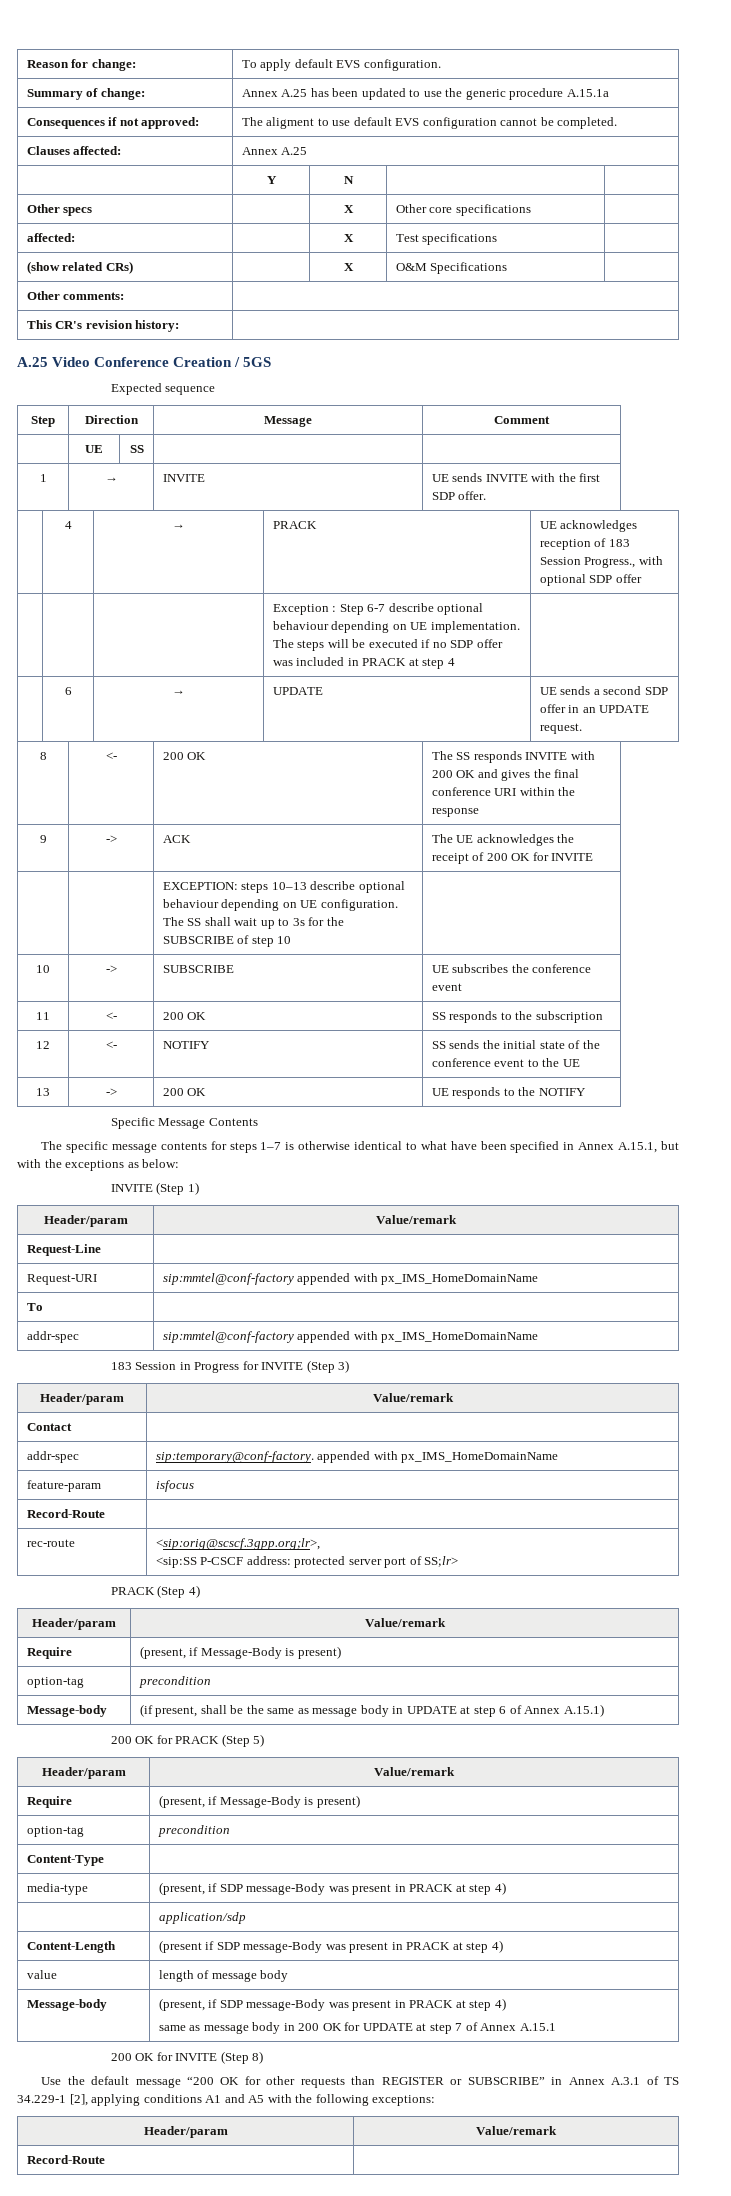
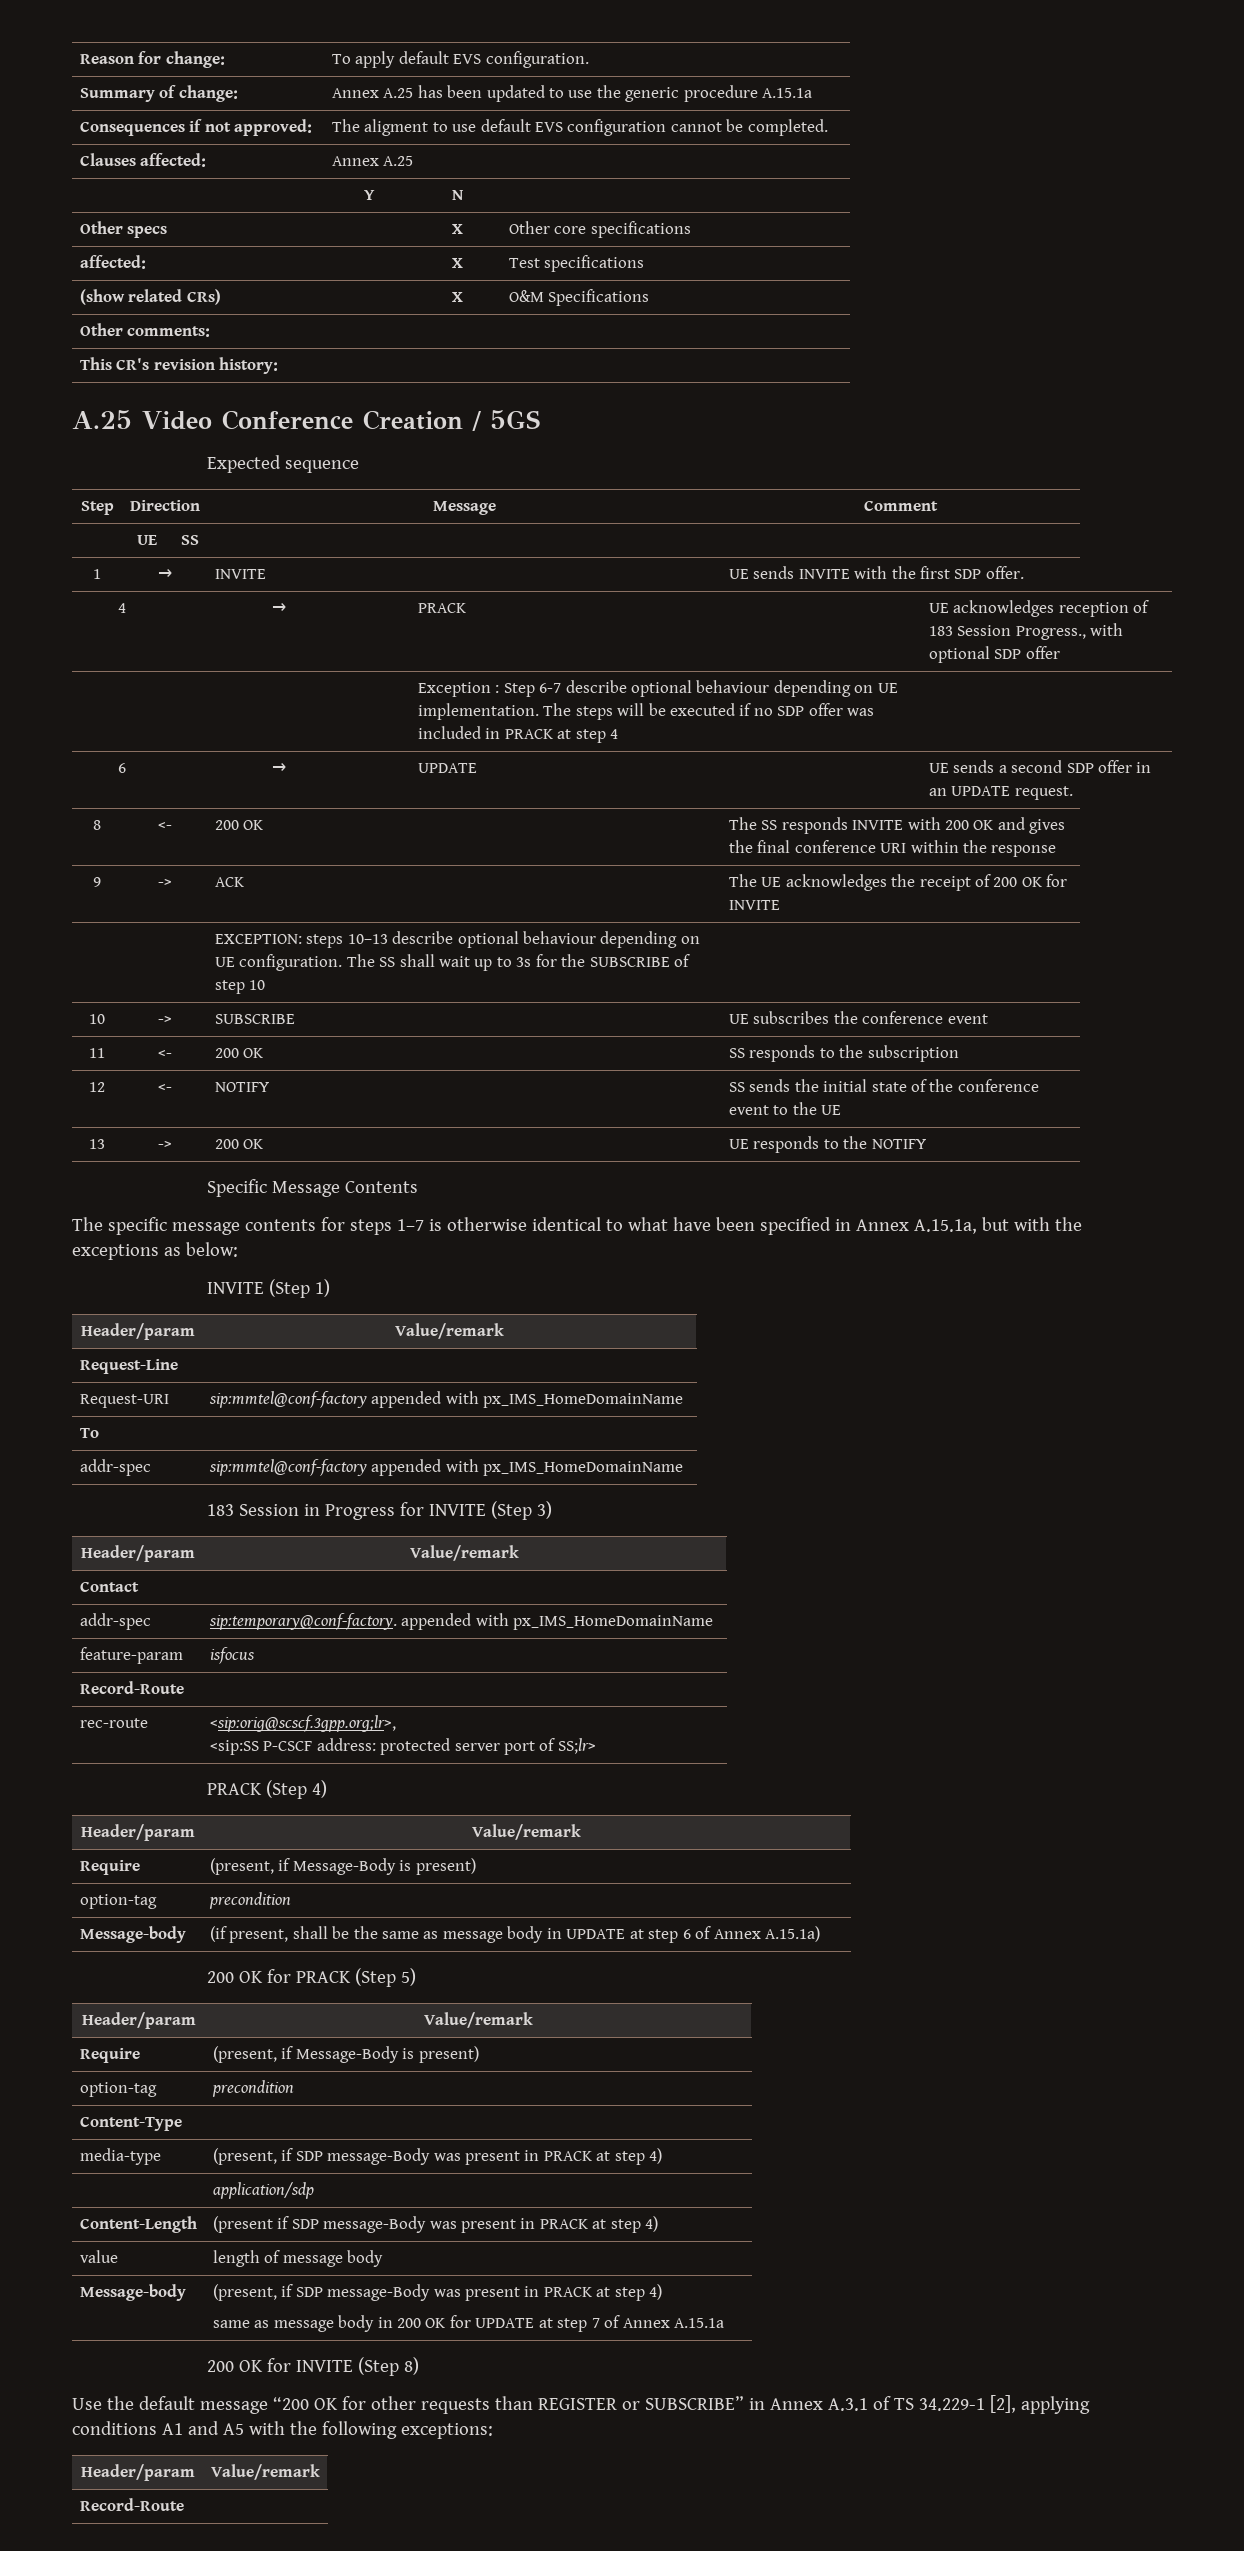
[618,1142,658,1153] A.15.1, -> [913,1219,977,1234] A.15.1a,
[563,1704,604,1717] A.15.1) -> [765,1926,821,1942] A.15.1a)
[519,2023,556,2031] A.15.1 -> [674,2318,725,2328] A.15.1a

